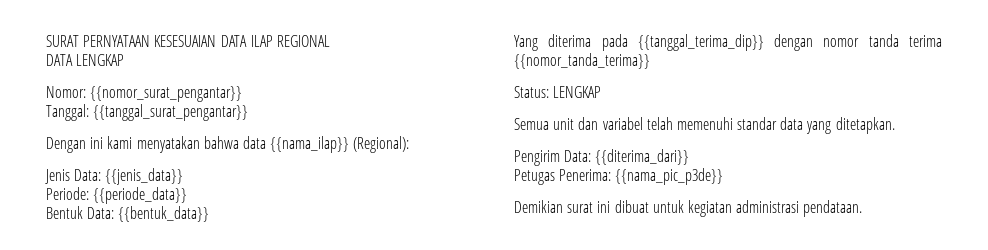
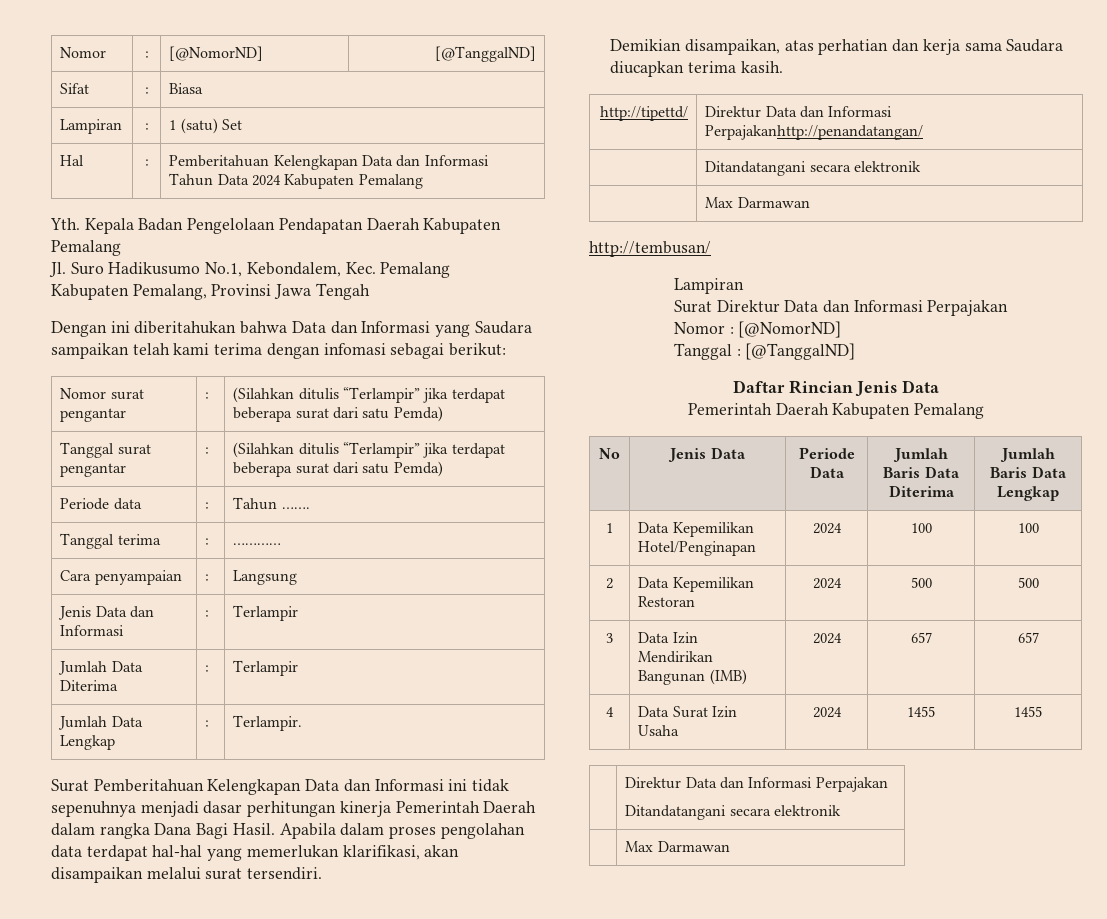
[46,35,330,47] [46,54,125,66] [46,86,243,102] [46,104,249,121] [46,136,410,153] [45,168,184,185] [46,187,188,204] [46,206,210,222] [514,34,942,51] [514,53,650,69] [514,86,602,98] [514,117,895,134] [514,149,690,166] [514,168,724,185] [514,200,863,217] SURAT PERNYATAAN KESESUAIAN DATA ILAP REGIONAL // DATA LENGKAP // Nomor: {{nomor_surat_pengantar}} // Tanggal: {{tanggal_surat_pengantar}} // Dengan ini kami menyatakan bahwa data {{nama_ilap}} (Regional): // Jenis Data: {{jenis_data}} // Periode: {{periode_data}} // Bentuk Data: {{bentuk_data}} // Yang diterima pada {{tanggal_terima_dip}} dengan nomor tanda terima {{nomor_tanda_terima}} // Status: LENGKAP // Semua unit dan variabel telah memenuhi standar data yang ditetapkan. // Pengirim Data: {{diterima_dari}} // Petugas Penerima: {{nama_pic_p3de}} // Demikian surat ini dibuat untuk kegiatan administrasi pendataan. -> [60,47,107,58] [144,51,149,58] [169,46,264,61] [434,46,536,62] [60,83,90,94] [144,87,149,94] [169,83,204,94] [60,119,123,134] [144,123,149,130] [169,118,243,134] [60,155,85,166] [144,159,149,166] [169,155,489,170] [169,173,423,189] [50,218,502,234] [51,240,121,256] [49,262,451,278] [51,283,370,300] [51,321,532,337] [51,343,507,359] [60,388,144,400] [60,408,127,422] [205,392,210,399] [233,387,505,403] [233,406,443,422] [60,442,151,458] [60,463,127,477] [205,447,210,454] [233,442,505,458] [233,461,443,477] [60,498,142,510] [205,502,210,509] [233,497,310,510] [60,533,161,549] [205,538,210,545] [233,543,282,545] [60,570,182,585] [205,574,210,581] [233,570,298,585] [58,606,155,620] [60,625,125,636] [205,610,210,617] [233,605,299,621] [58,661,143,675] [60,680,119,691] [205,665,210,672] [233,660,299,676] [58,716,143,730] [60,735,116,750] [205,720,210,727] [233,715,303,731] [51,779,510,795] [51,801,537,817] [51,823,525,839] [51,845,460,861] [51,867,323,883] [610,39,1064,55] [610,61,783,77] [599,106,688,121] [705,106,893,118] [705,125,924,140] [705,161,922,176] [705,197,810,208] [589,241,711,257] [673,278,744,294] [673,300,1009,316] [673,321,842,338] [673,343,856,360] [732,380,940,397] [687,403,985,419] [599,448,620,459] [668,447,746,462] [798,447,855,459] [809,466,845,478] [892,448,948,462] [883,466,960,478] [888,485,955,497] [999,448,1055,462] [990,466,1067,478] [997,486,1059,501] [606,523,613,533] [638,522,754,537] [638,541,757,556] [812,523,842,534] [910,523,932,533] [1017,523,1039,533] [606,578,613,589] [638,577,754,592] [638,596,696,607] [812,578,842,589] [910,577,932,588] [1017,577,1039,588] [606,633,613,643] [638,632,698,644] [638,651,714,663] [638,669,747,685] [812,633,842,644] [910,632,932,643] [1017,632,1039,643] [606,707,614,717] [638,706,738,718] [638,725,680,736] [812,707,842,718] [907,706,935,717] [1014,706,1042,717] [625,777,888,792] [625,805,842,820] [625,841,730,852] Nomor | : | [@NomorND] | [@TanggalND] // Sifat | : | Biasa // Lampiran | : | 1 (satu) Set // Hal | : | Pemberitahuan Kelengkapan Data dan Informasi Tahun Data 2024 Kabupaten Pemalang // Yth. Kepala Badan Pengelolaan Pendapatan Daerah Kabupaten Pemalang // Jl. Suro Hadikusumo No.1, Kebondalem, Kec. Pemalang // Kabupaten Pemalang, Provinsi Jawa Tengah // Dengan ini diberitahukan bahwa Data dan Informasi yang Saudara sampaikan telah kami terima dengan infomasi sebagai berikut: // Nomor surat pengantar | : | (Silahkan ditulis “Terlampir” jika terdapat beberapa surat dari satu Pemda) // Tanggal surat pengantar | : | (Silahkan ditulis “Terlampir” jika terdapat beberapa surat dari satu Pemda) // Periode data | : | Tahun ……. // Tanggal terima | : | ………… // Cara penyampaian | : | Langsung // Jenis Data dan Informasi | : | Terlampir // Jumlah Data Diterima | : | Terlampir // Jumlah Data Lengkap | : | Terlampir. // Surat Pemberitahuan Kelengkapan Data dan Informasi ini tidak sepenuhnya menjadi dasar perhitungan kinerja Pemerintah Daerah dalam rangka Dana Bagi Hasil. Apabila dalam proses pengolahan data terdapat hal-hal yang memerlukan klarifikasi, akan disampaikan melalui surat tersendiri. // Demikian disampaikan, atas perhatian dan kerja sama Saudara diucapkan terima kasih. // http://tipettd/ | Direktur Data dan Informasi Perpajakanhttp://penandatangan/ // | Ditandatangani secara elektronik // | Max Darmawan // http://tembusan/ // Lampiran // Surat Direktur Data dan Informasi Perpajakan // Nomor : [@NomorND] // Tanggal : [@TanggalND] // Daftar Rincian Jenis Data // Pemerintah Daerah Kabupaten Pemalang // No | Jenis Data | Periode Data | Jumlah Baris Data Diterima | Jumlah Baris Data Lengkap // 1 | Data Kepemilikan Hotel/Penginapan | 2024 | 100 | 100 // 2 | Data Kepemilikan Restoran | 2024 | 500 | 500 // 3 | Data Izin Mendirikan Bangunan (IMB) | 2024 | 657 | 657 // 4 | Data Surat Izin Usaha | 2024 | 1455 | 1455 // | Direktur Data dan Informasi Perpajakan // Ditandatangani secara elektronik // | Max Darmawan

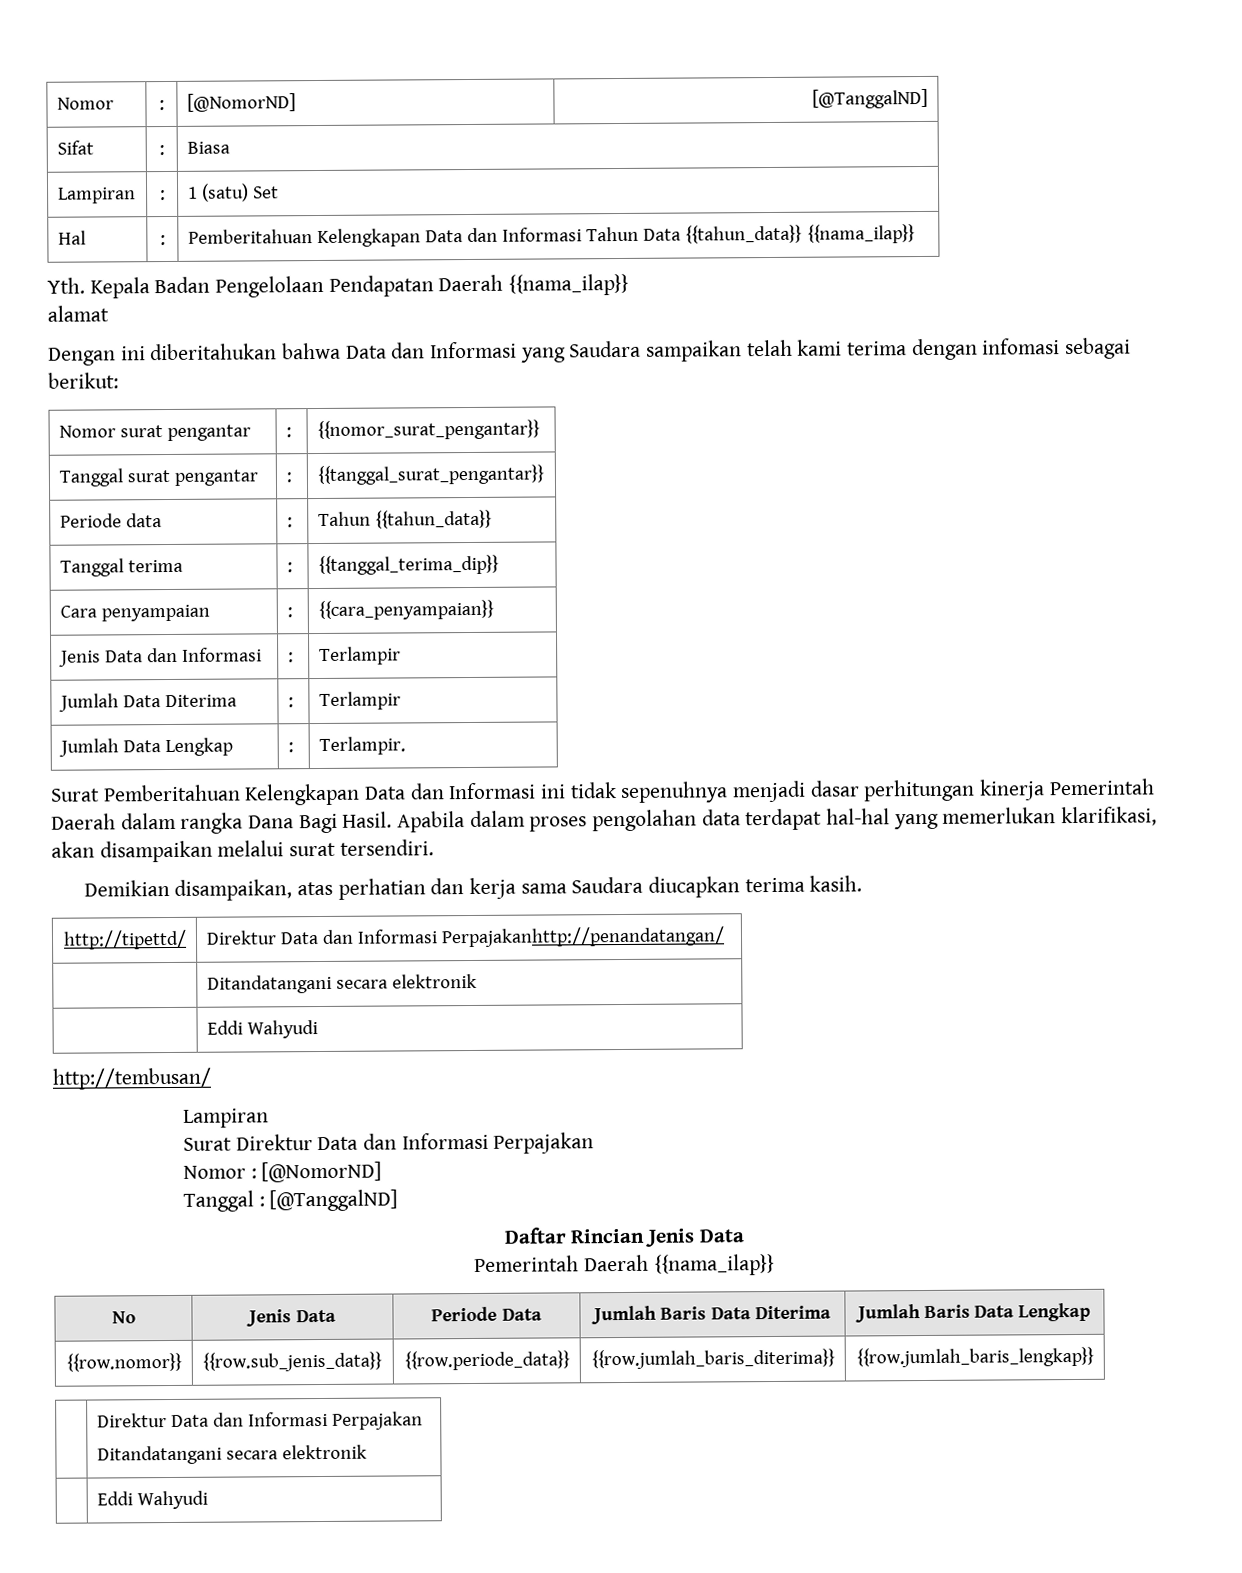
[252,174,423,189] 2024 Kabupaten Pemalang -> [685,224,915,244] {{tahun_data}} {{nama_ilap}}
[423,218,502,234] [51,240,121,256] [49,262,451,278] [51,283,370,300] Kabupaten Pemalang // Jl. Suro Hadikusumo No.1, Kebondalem, Kec. Pemalang // Kabupaten Pemalang, Provinsi Jawa Tengah -> [508,273,630,296] [47,305,109,322] {{nama_ilap}} // alamat
[233,387,505,403] [233,406,443,422] [60,442,151,458] [60,463,127,477] [205,447,210,454] [233,442,505,458] [233,461,443,477] (Silahkan ditulis “Terlampir” jika terdapat beberapa surat dari satu Pemda) // Tanggal surat pengantar | : | (Silahkan ditulis “Terlampir” jika terdapat beberapa surat dari satu Pemda) -> [316,419,540,441] [58,468,258,487] [285,472,292,483] [316,464,544,486] {{nomor_surat_pengantar}} // Tanggal surat pengantar | : | {{tanggal_surat_pengantar}}
[281,507,310,509] ……. -> [374,509,492,529] {{tahun_data}}
[233,543,282,545] ………… -> [317,554,499,576] {{tanggal_terima_dip}}
[233,570,298,585] Langsung -> [317,599,494,621] {{cara_penyampaian}}
[705,197,810,208] Max Darmawan -> [206,1020,318,1039] Eddi Wahyudi
[832,403,985,419] Kabupaten Pemalang -> [653,1253,775,1276] {{nama_ilap}}
[606,523,613,533] [638,522,754,537] [638,541,757,556] [812,523,842,534] [910,523,932,533] [1017,523,1039,533] [606,578,613,589] [638,577,754,592] [638,596,696,607] [812,578,842,589] [910,577,932,588] [1017,577,1039,588] [606,633,613,643] [638,632,698,644] [638,651,714,663] [638,669,747,685] [812,633,842,644] [910,632,932,643] [1017,632,1039,643] [606,707,614,717] [638,706,738,718] [638,725,680,736] [812,707,842,718] [907,706,935,717] [1014,706,1042,717] 1 | Data Kepemilikan Hotel/Penginapan | 2024 | 100 | 100 // 2 | Data Kepemilikan Restoran | 2024 | 500 | 500 // 3 | Data Izin Mendirikan Bangunan (IMB) | 2024 | 657 | 657 // 4 | Data Surat Izin Usaha | 2024 | 1455 | 1455 -> [65,1352,182,1372] [201,1351,382,1372] [403,1350,570,1371] [590,1348,835,1370] [855,1346,1094,1368] {{row.nomor}} | {{row.sub_jenis_data}} | {{row.periode_data}} | {{row.jumlah_baris_diterima}} | {{row.jumlah_baris_lengkap}}
[625,841,730,852] Max Darmawan -> [96,1490,208,1510] Eddi Wahyudi

